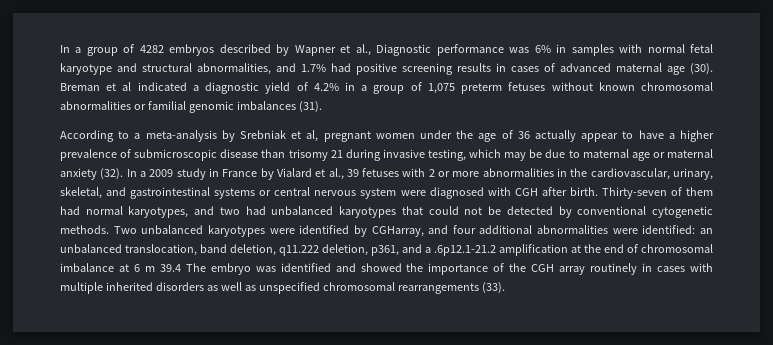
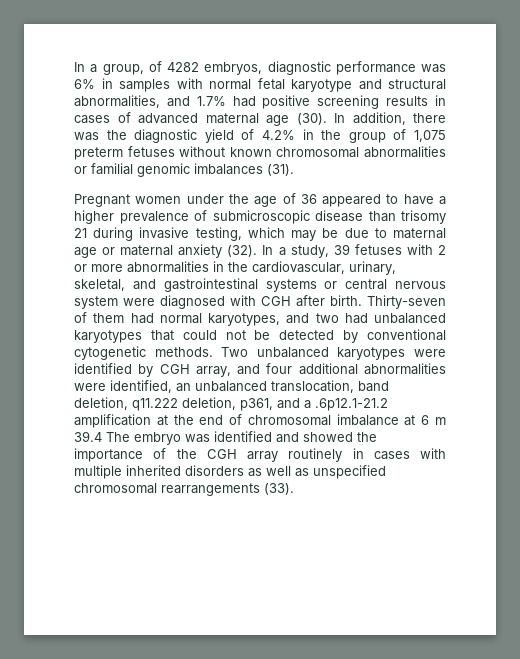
[60,45,118,56] In a group -> [74,62,144,75] In a group,
[169,44,432,56] embryos described by Wapner et al., Diagnostic -> [204,61,331,75] embryos, diagnostic
[60,82,199,91] Breman et al indicated a -> [334,112,446,125] [74,130,127,141] In addition, there was the
[361,85,368,91] a -> [321,130,342,140] the
[60,130,371,142] According to a meta-analysis by Srebniak et al, pregnant -> [74,194,130,207] Pregnant
[534,130,619,142] actually appear -> [322,194,382,207] appeared
[149,168,344,180] 2009 study in France by Vialard et al., -> [290,245,329,258] study,
[371,226,424,237] CGHarray, -> [159,364,231,377] CGH array,
[642,225,696,234] identified: -> [110,380,172,393] identified,

